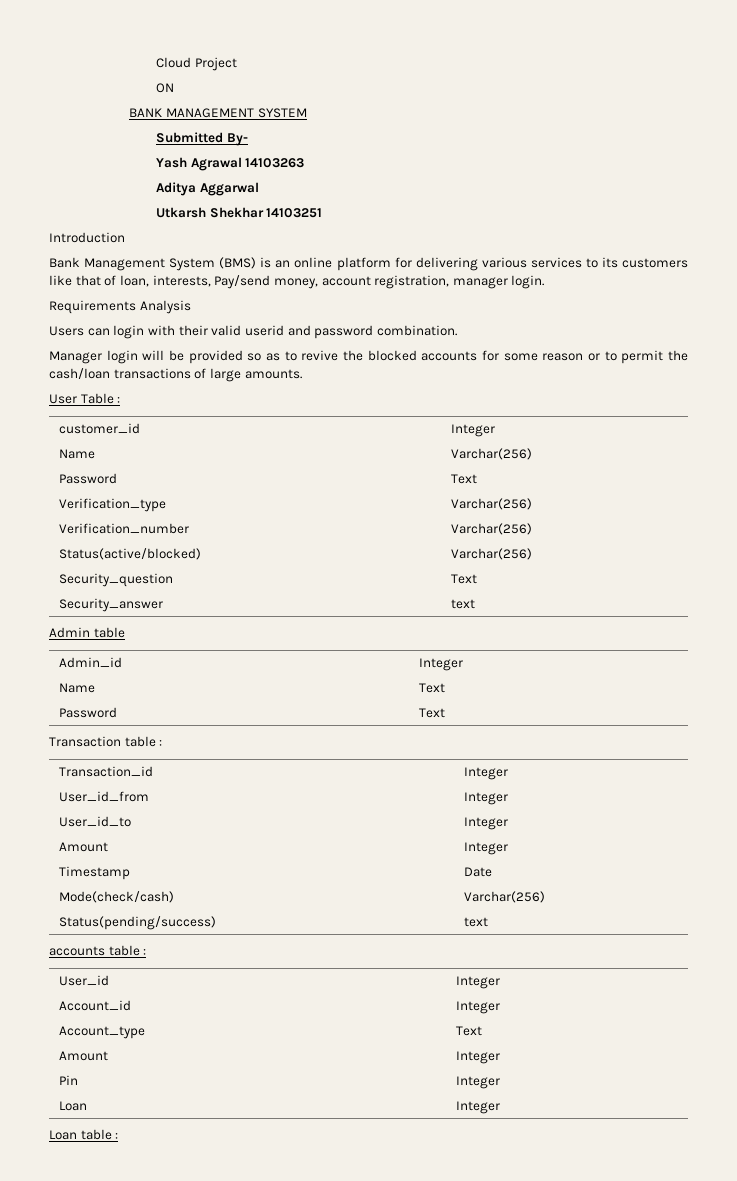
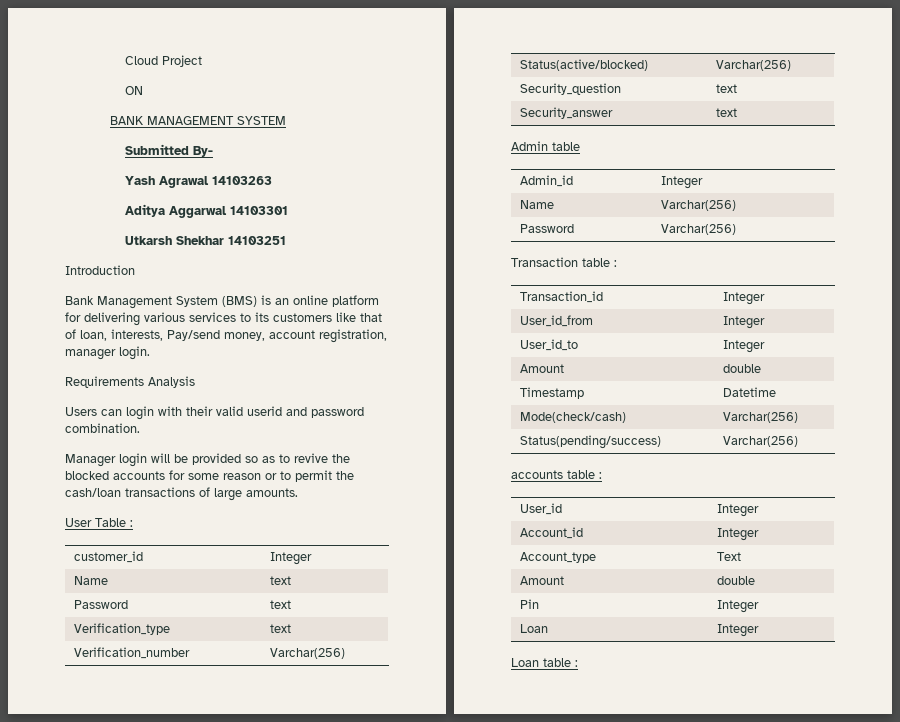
(259, 189) none -> [230,206,289,215] 14103301
[450,448,532,460] [58,473,117,484] [450,474,477,484] Varchar(256) // Password | Text -> [270,576,292,585] [74,600,129,609] [270,600,292,609] text // Password | text
[450,498,532,510] Varchar(256) -> [270,624,292,633] text
[450,574,477,584] Text -> [716,84,738,93] text
[418,683,445,693] [58,707,117,718] [418,708,445,718] Text // Password | Text -> [661,200,737,211] [520,224,575,233] [661,224,737,235] Varchar(256) // Password | Varchar(256)
[463,842,508,855] Integer -> [723,364,762,373] double
[463,867,492,877] Date -> [723,387,777,397] Datetime
[463,917,488,927] text -> [723,436,799,447] Varchar(256)
[455,1051,500,1064] Integer -> [717,576,756,585] double

